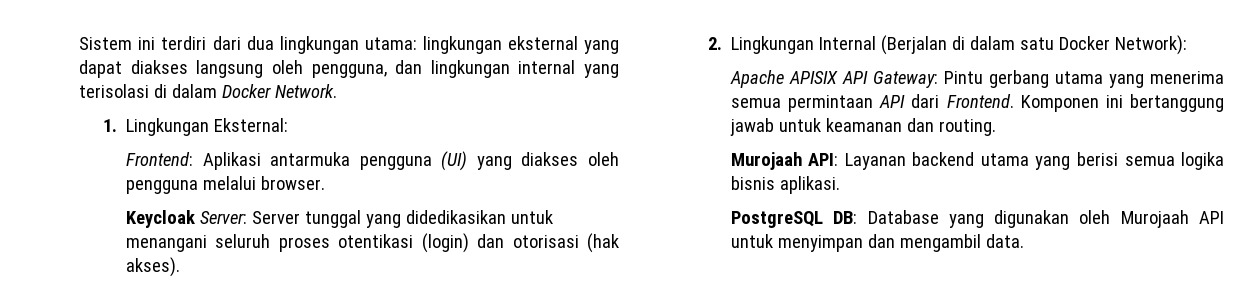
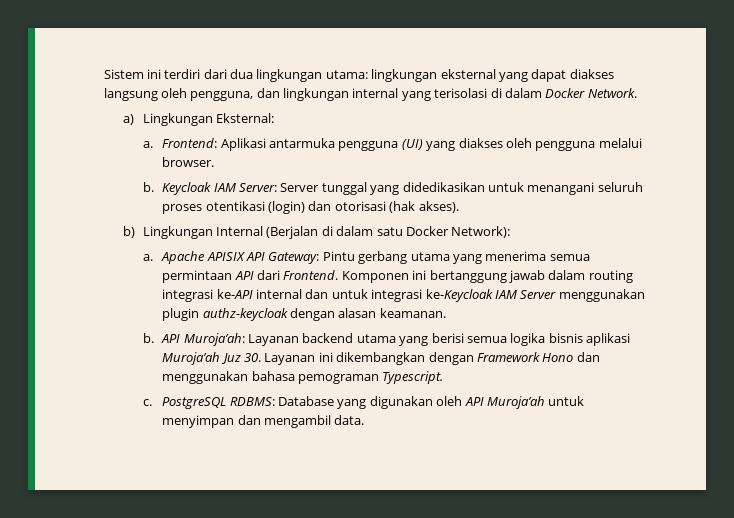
[102,119,117,132] 1. -> [123,114,135,125] a)
(288, 125) none -> [142,141,153,148] a.
[125,210,195,228] Keycloak -> [142,182,236,195] b. Keycloak IAM
[707,37,722,50] 2. -> [123,226,136,238] b)
(1187, 45) none -> [142,254,153,261] a.
[778,118,996,136] [730,152,839,170] untuk keamanan dan routing. // Murojaah API: -> [548,270,633,283] [162,289,645,302] [162,308,446,321] [142,333,245,346] dalam routing integrasi ke-API internal dan untuk integrasi ke-Keycloak IAM Server menggunakan plugin authz-keycloak dengan alasan keamanan. // b. API Muroja’ah:
[779,176,840,194] [730,211,858,228] aplikasi. // PostgreSQL DB: -> [586,333,631,346] [162,352,600,365] [162,371,444,384] [142,397,275,409] aplikasi Muroja’ah Juz 30. Layanan ini dikembangkan dengan Framework Hono dan menggunakan bahasa pemograman Typescript. // c. PostgreSQL RDBMS:
[1120,210,1224,228] Murojaah API -> [464,396,545,409] API Muroja’ah

